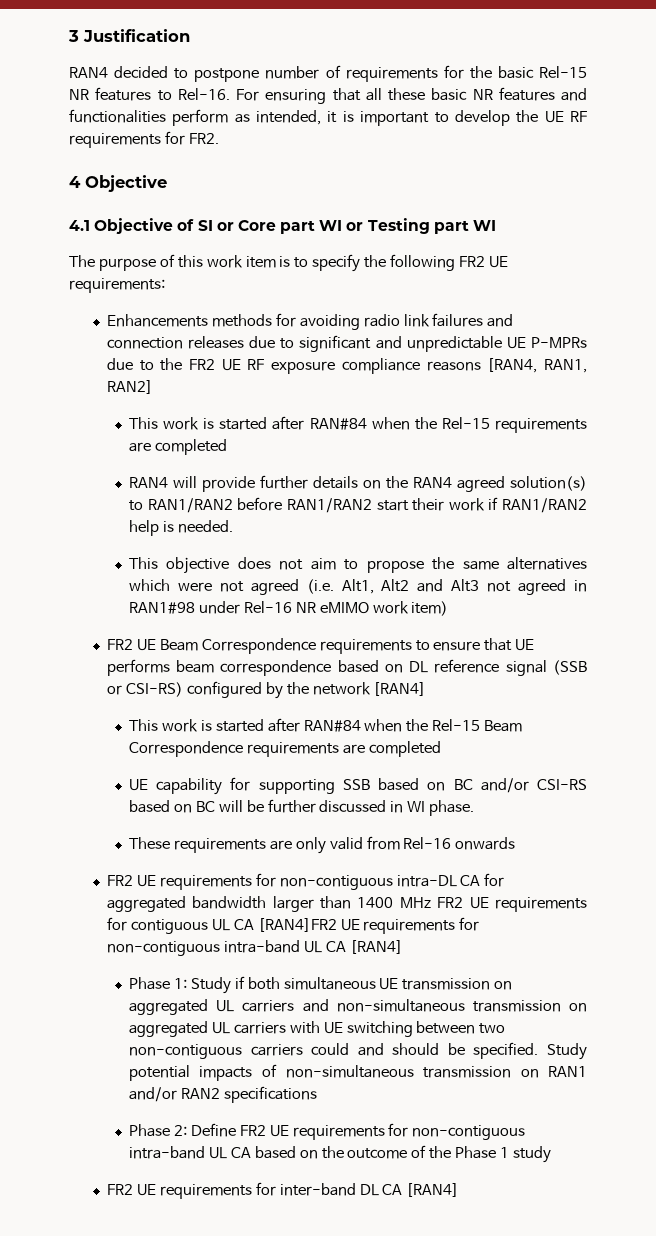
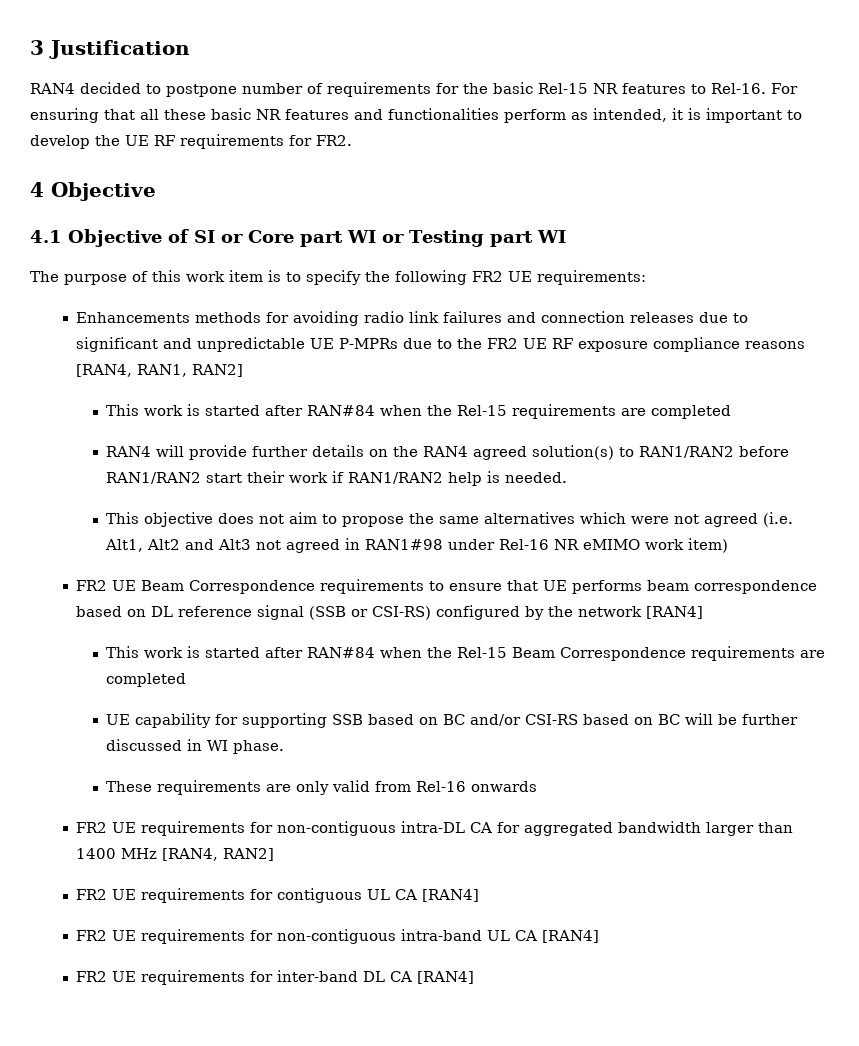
(431, 902) none -> [162,848,275,861] [RAN4, RAN2] //
[257,918,337,932] [RAN4]FR2 -> [422,889,480,902] [76,930,108,941] [RAN4] // FR2
[128,976,513,994] [128,999,587,1015] [128,1021,506,1037] [128,1042,587,1060] [128,1064,587,1081] [128,1086,317,1103] [128,1123,526,1140] [128,1145,552,1163] // Phase 1: Study if both simultaneous UE transmission on aggregated UL carriers and non-simultaneous transmission on aggregated UL carriers with UE switching between two non-contiguous carriers could and should be specified. Study potential impacts of non-simultaneous transmission on RAN1 and/or RAN2 specifications // Phase 2: Define FR2 UE requirements for non-contiguous intra-band UL CA based on the outcome of the Phase 1 study -> (600, 936) none

